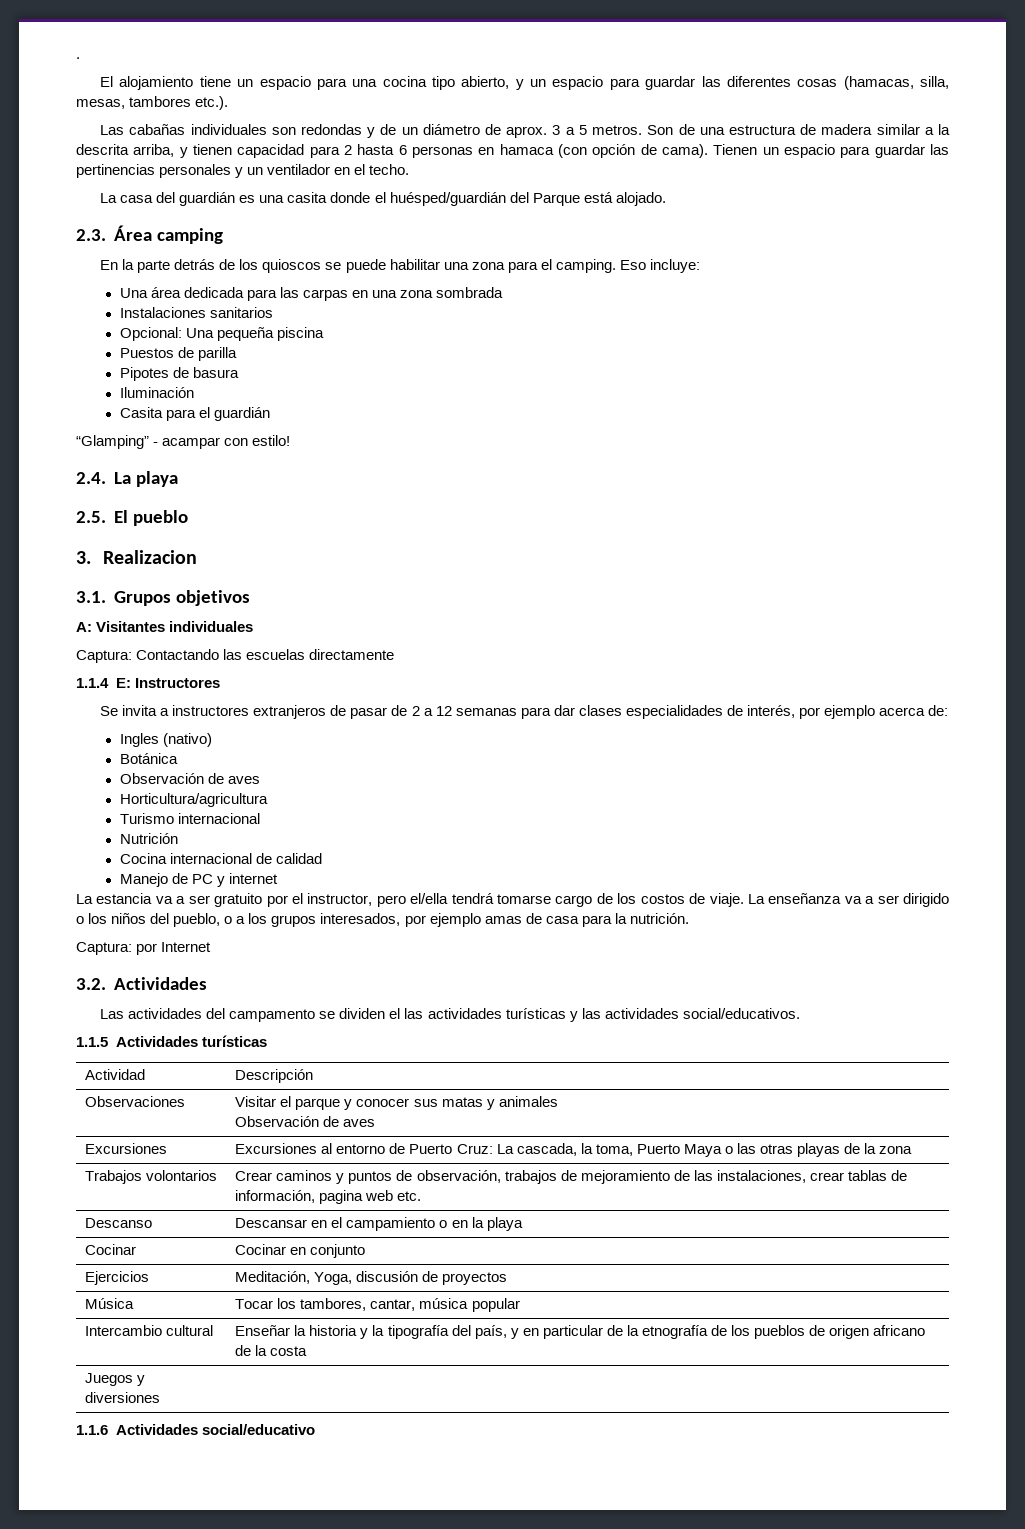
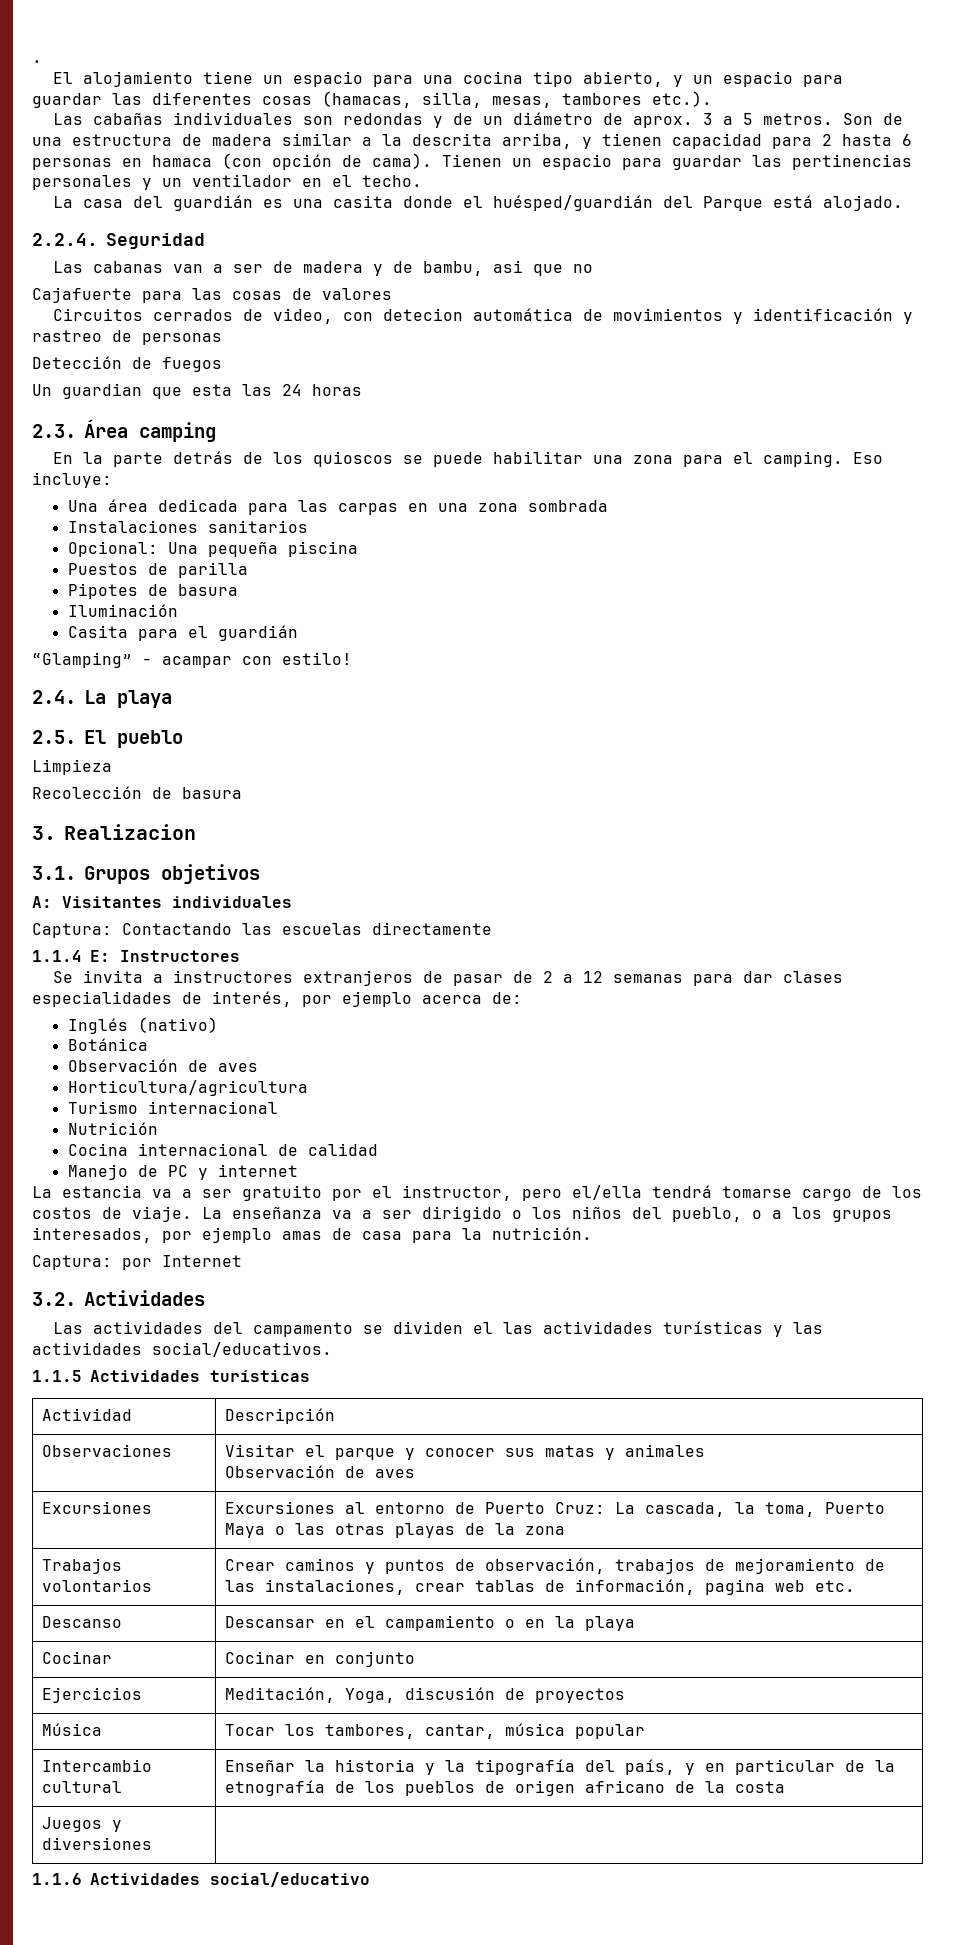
(666, 199) none -> [32,233,205,249] [53,260,594,276] [32,287,392,303] [53,308,914,324] [32,330,222,345] [32,356,222,372] [32,383,362,399] // 2.2.4. Seguridad // Las cabanas van a ser de madera y de bambu, asi que no // Cajafuerte para las cosas de valores // Circuitos cerrados de video, con detecion automática de movimientos y identificación y rastreo de personas // Detección de fuegos // Un guardian que esta las 24 horas
(188, 518) none -> [32,759,112,775] [32,786,242,799] // Limpieza // Recolección de basura
[119,733,159,747] Ingles -> [67,1018,128,1034] Inglés

